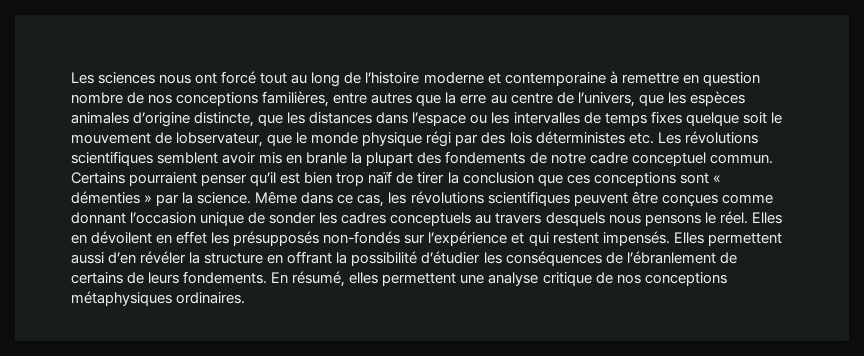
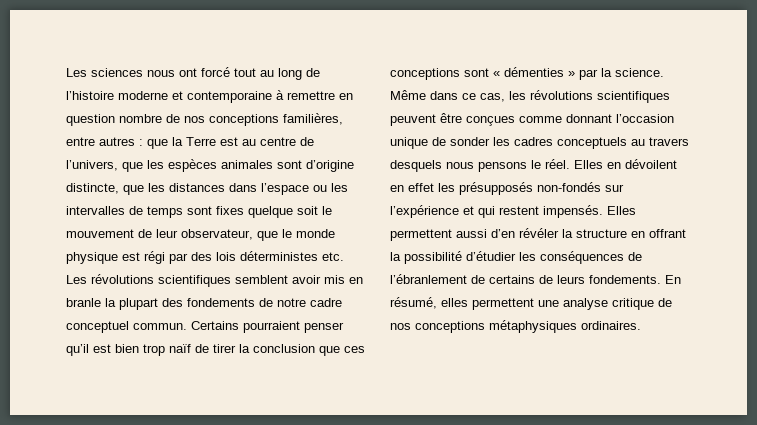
(413, 98) none -> [139,139,143,146] :
[460,94,487,104] erre -> [186,137,238,146] Terre est
(129, 118) none -> [277,160,302,169] sont
(647, 119) none -> [187,206,212,215] sont
[176,132,264,147] lobservateur, -> [156,229,253,240] leur observateur,
(423, 139) none -> [122,252,140,261] est

